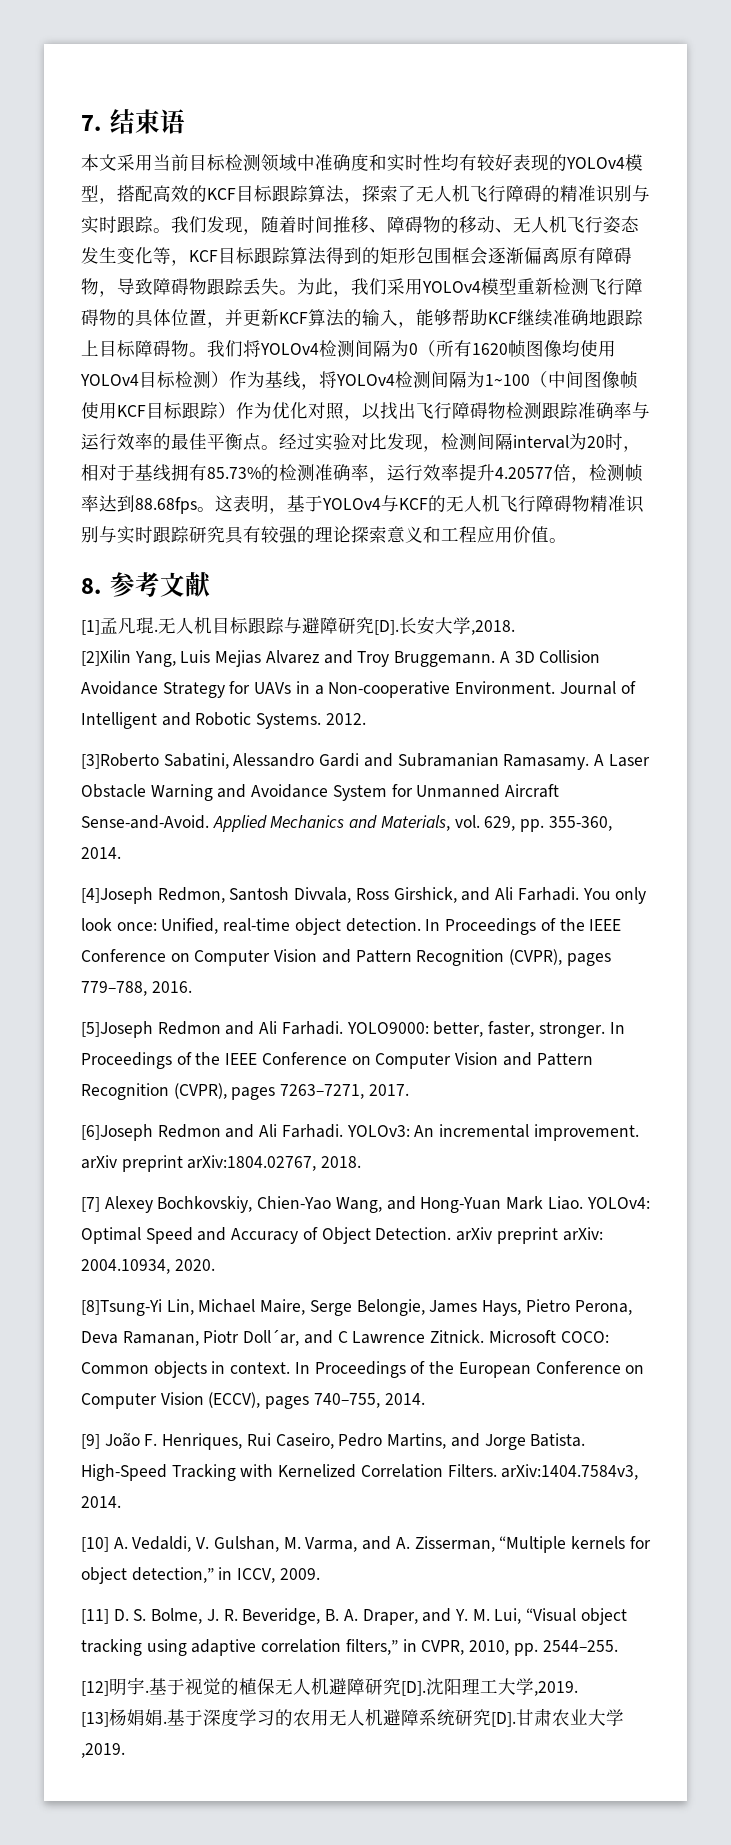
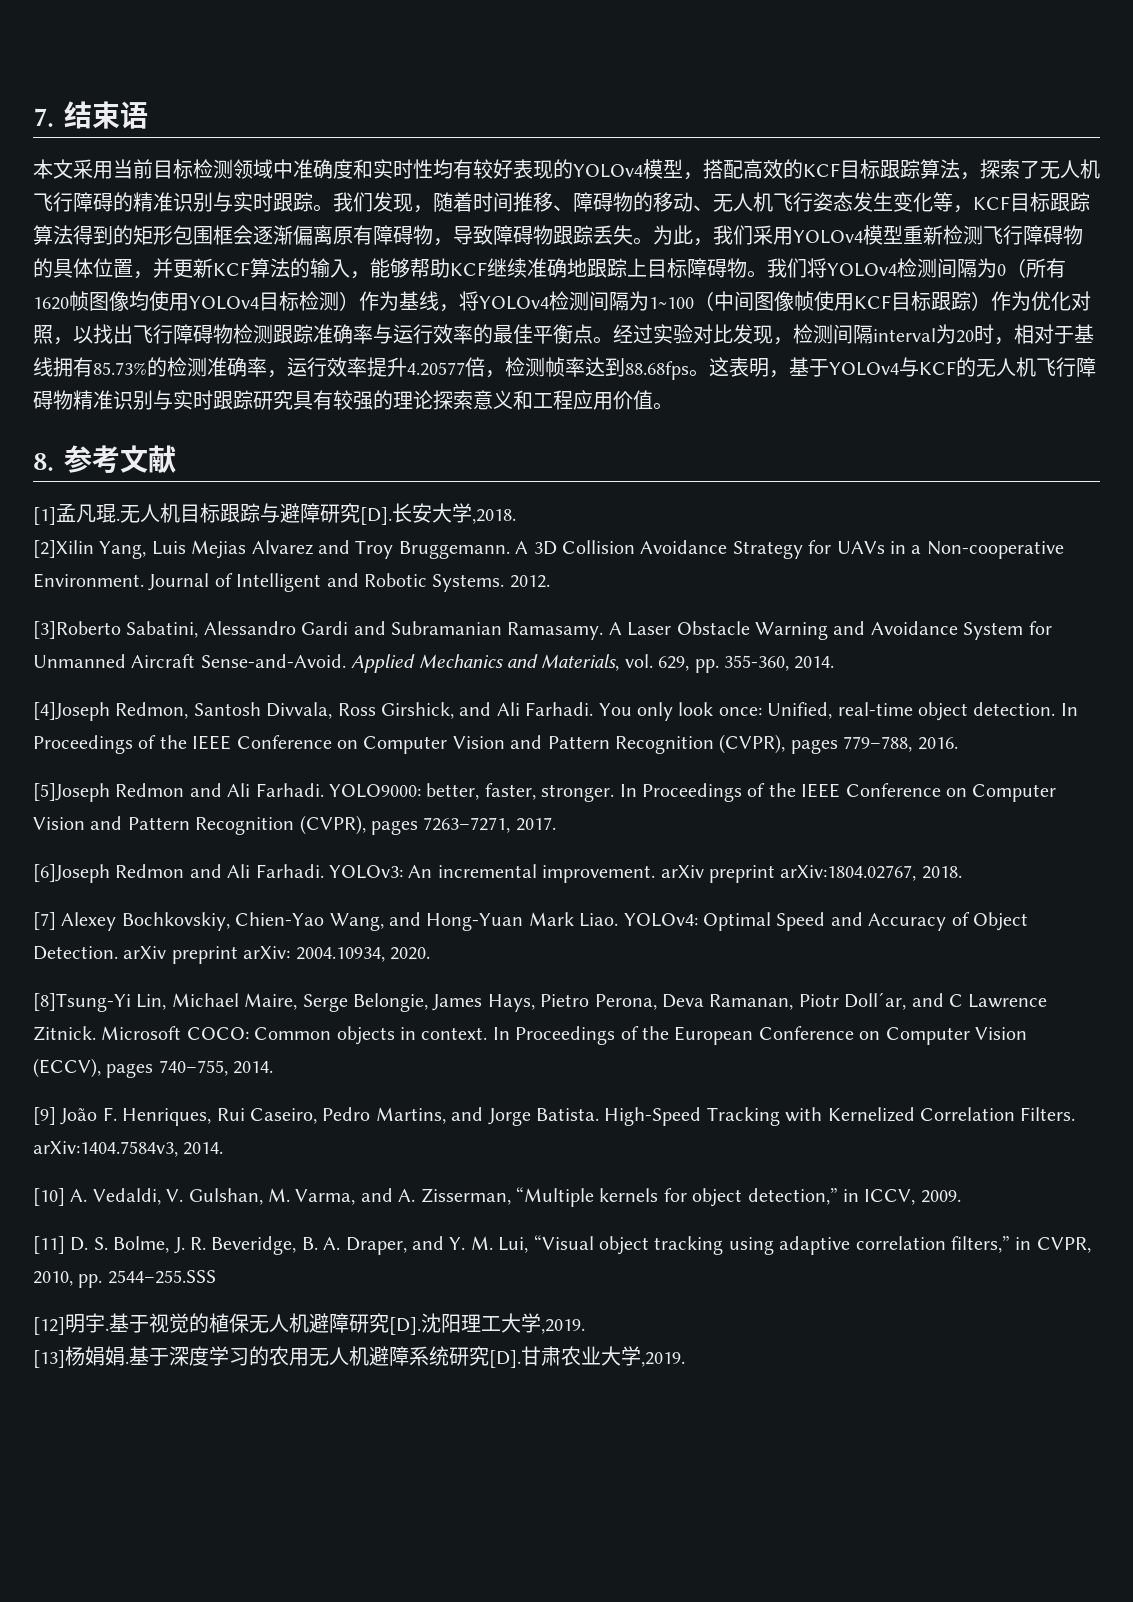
[542,1640,618,1652] 2544–255. -> [107,1270,216,1284] 2544–255.SSS

